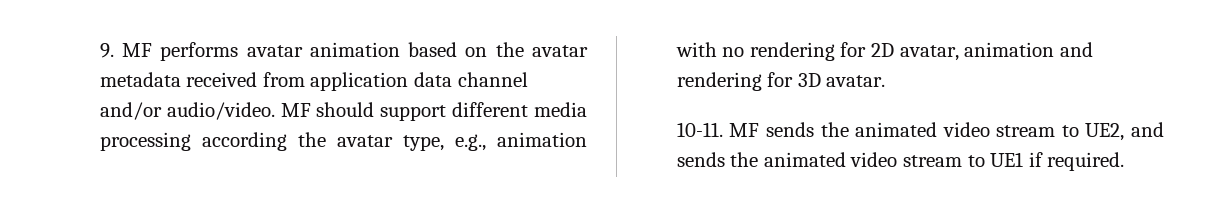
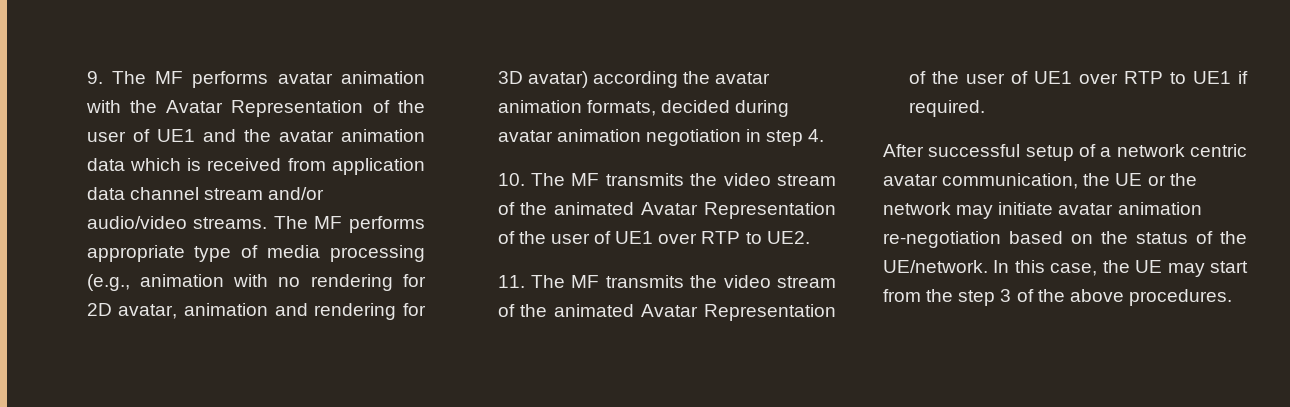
(114, 50) none -> [111,71,146,84] The
[408,42,588,57] [99,72,181,87] based on the avatar metadata -> [85,100,426,117] [86,129,425,142] [86,158,202,171] with the Avatar Representation of the user of UE1 and the avatar animation data which is
[99,102,587,121] [99,132,486,151] and/or audio/video. MF should support different media processing according the avatar type, e.g., -> [203,187,325,200] [86,216,425,233] [86,245,425,262] [86,274,130,291] stream and/or audio/video streams. The MF performs appropriate type of media processing (e.g.,
[826,75,886,87] [676,122,1164,141] [676,152,1125,171] avatar. // 10-11. MF sends the animated video stream to UE2, and sends the animated video stream to UE1 if required. -> [527,71,771,88] [497,100,790,117] [497,129,825,146] [497,173,836,186] [497,202,836,219] [497,231,810,244] [497,275,836,288] [497,304,836,321] [908,71,1248,84] [908,100,985,117] [883,144,1247,161] [883,173,1197,189] [883,202,1202,219] [883,231,1247,248] [883,260,1248,277] [883,289,1232,306] avatar) according the avatar animation formats, decided during avatar animation negotiation in step 4. // 10. The MF transmits the video stream of the animated Avatar Representation of the user of UE1 over RTP to UE2. // 11. The MF transmits the video stream of the animated Avatar Representation of the user of UE1 over RTP to UE1 if required. // After successful setup of a network centric avatar communication, the UE or the network may initiate avatar animation re-negotiation based on the status of the UE/network. In this case, the UE may start from the step 3 of the above procedures.

